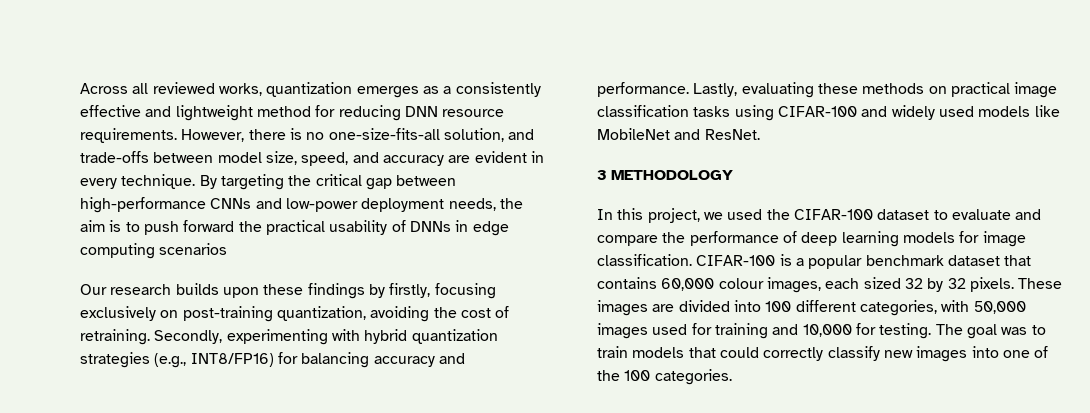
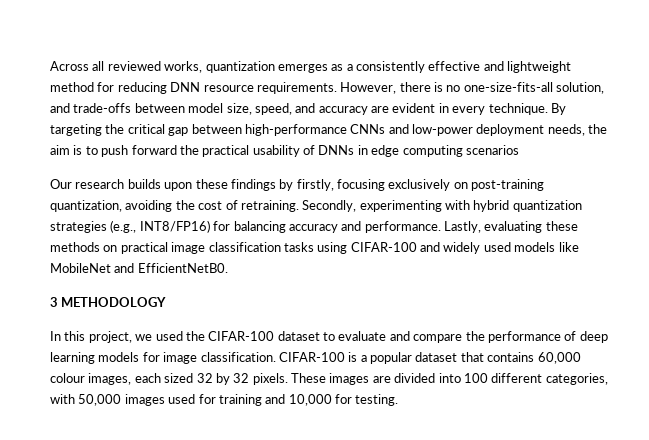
[704,129,760,140] ResNet. -> [137,263,228,273] EfficientNetB0.
[865,255,944,266] benchmark -> (412, 358) none
[935,324,1046,339] [597,346,1049,362] [597,369,732,385] The goal was to train models that could correctly classify new images into one of the 100 categories. -> (399, 400) none

